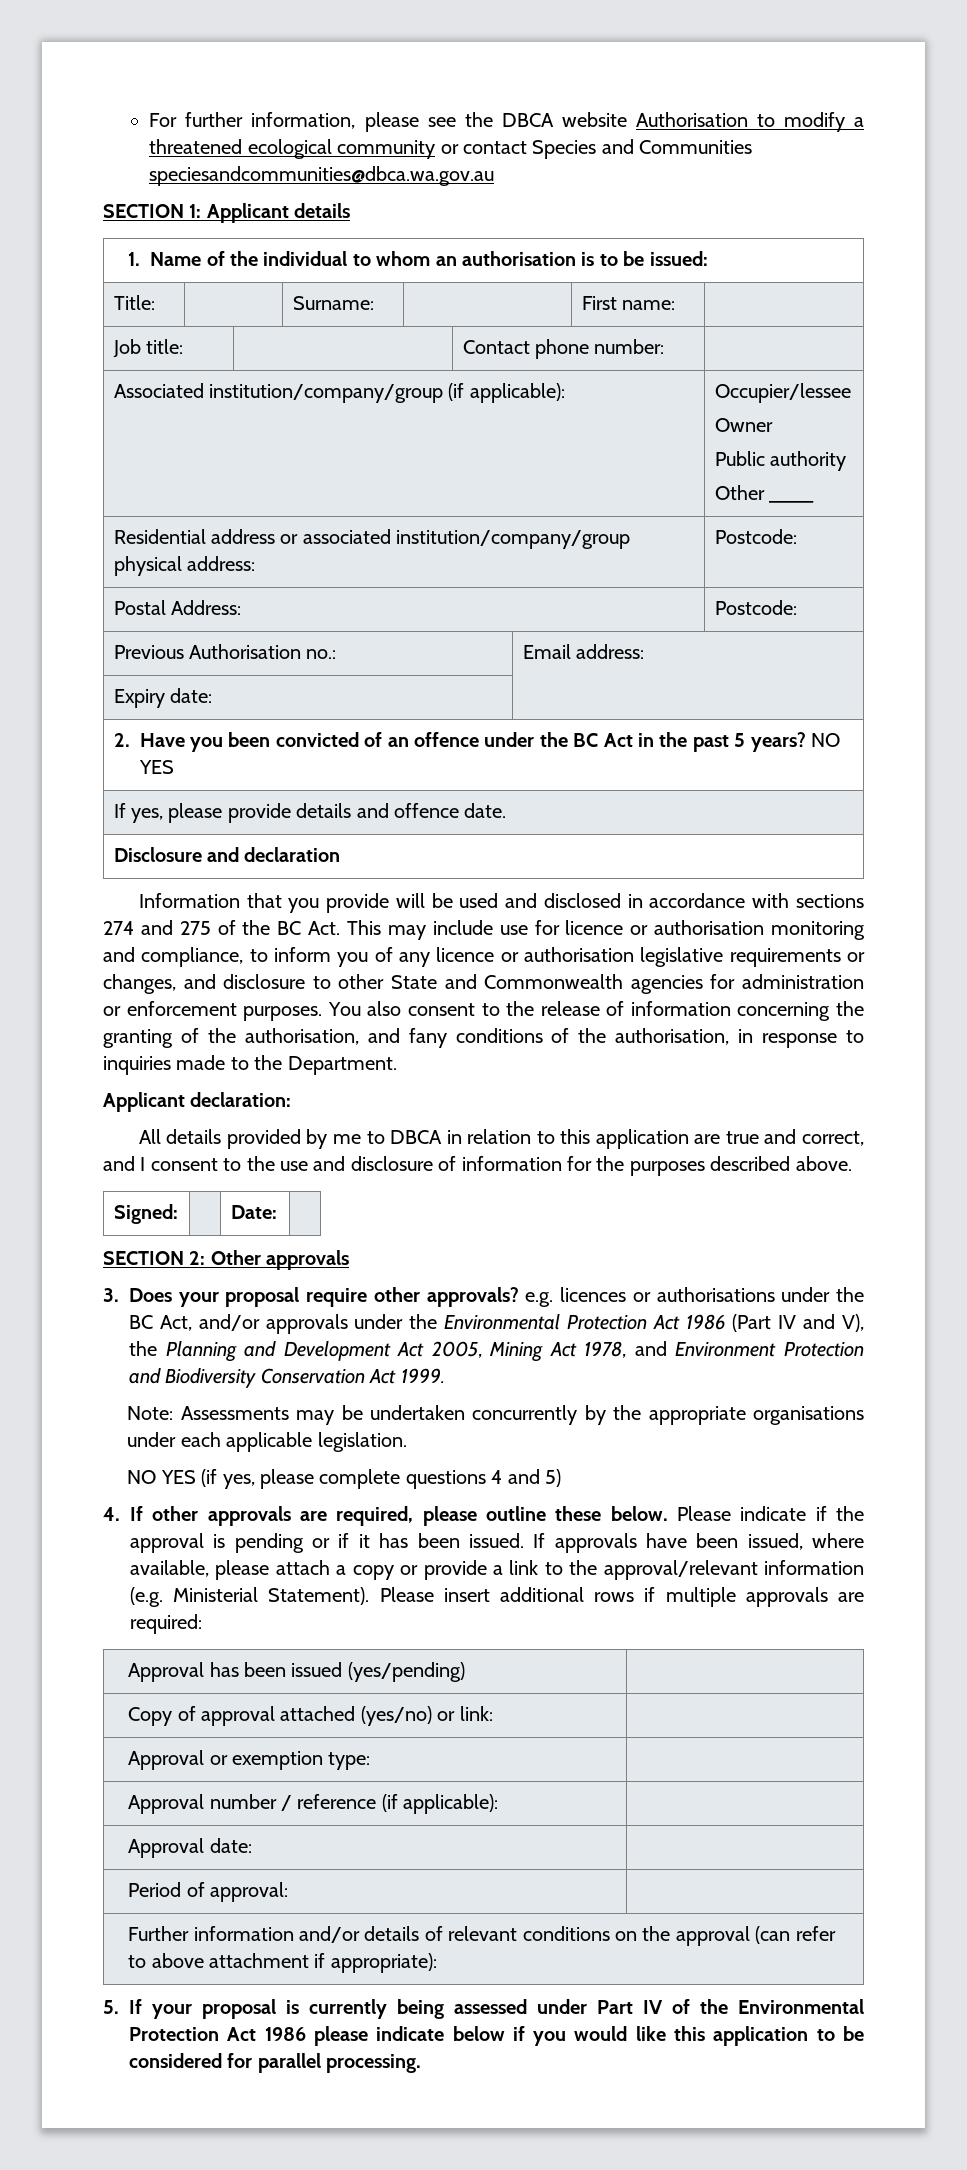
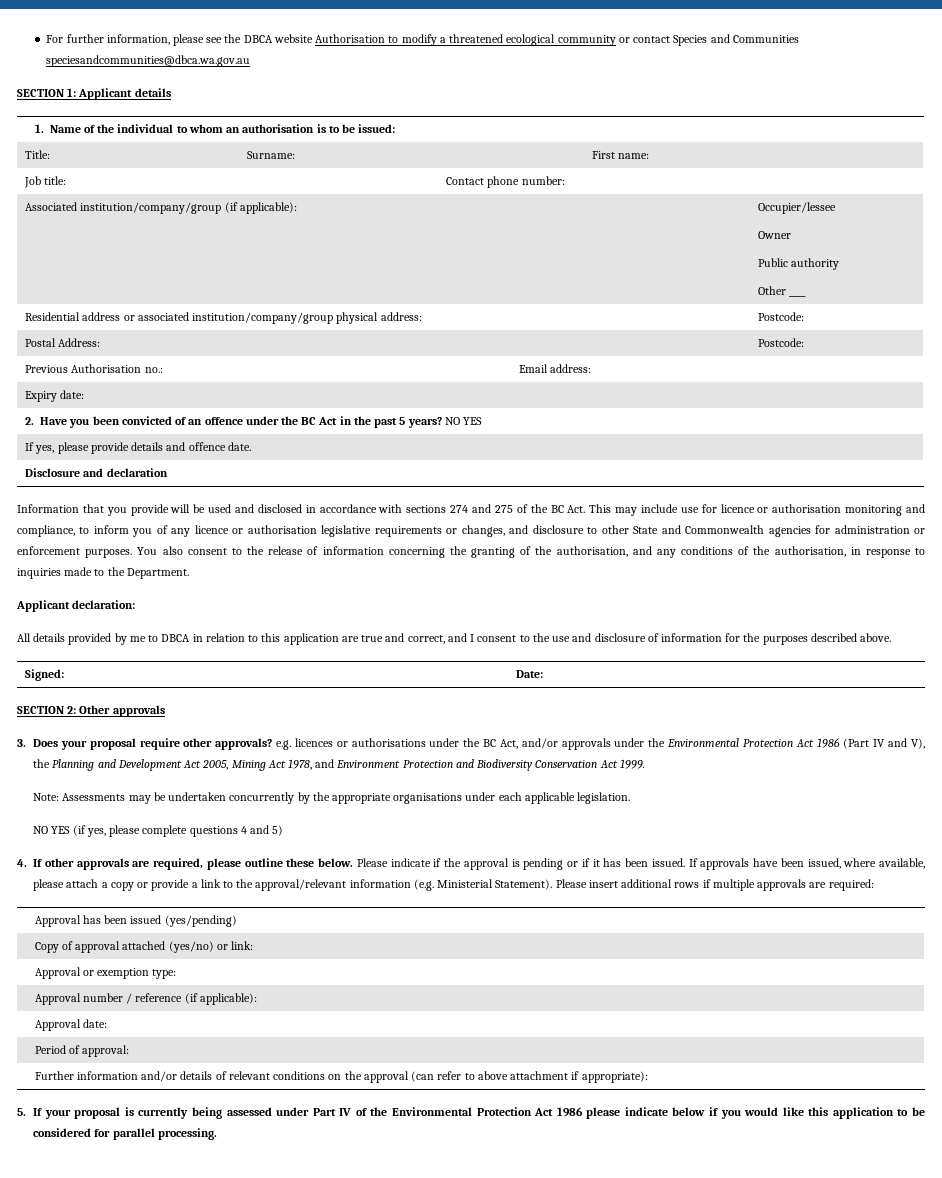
[408,1028,447,1048] fany -> [656,549,676,558] any

